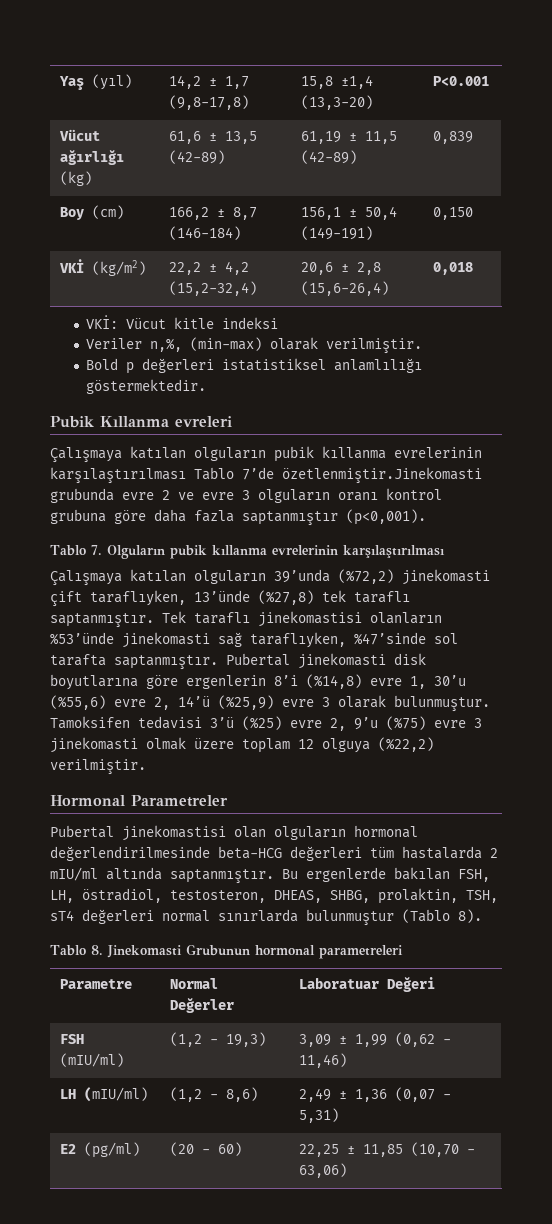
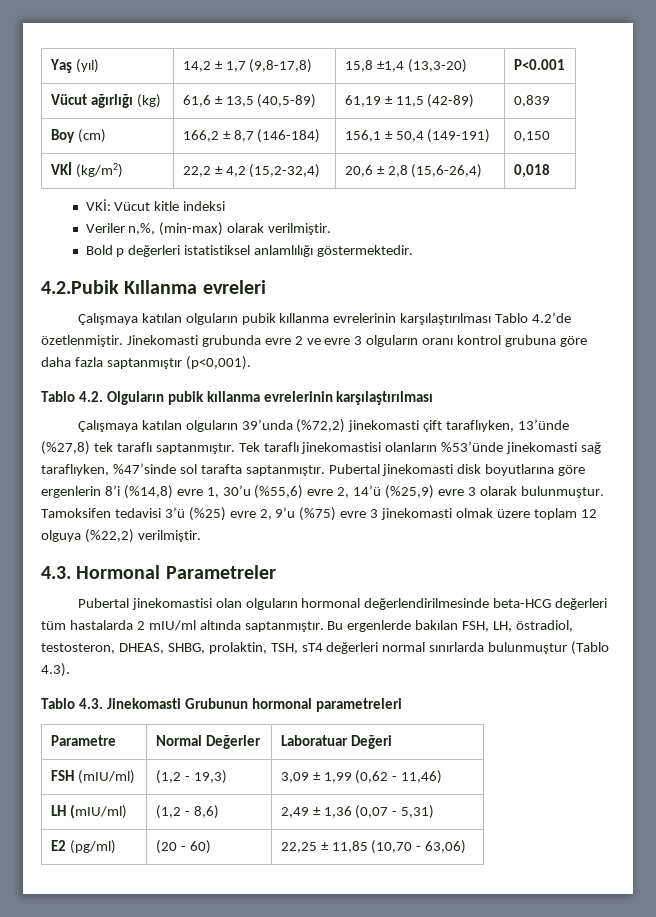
[169,150,226,164] (42-89) -> [257,94,317,108] (40,5-89)
[50,416,94,428] Pubik -> [41,280,119,294] 4.2.Pubik
[242,467,482,484] 7’de özetlenmiştir.Jinekomasti -> [532,312,572,323] [41,335,198,347] 4.2’de özetlenmiştir. Jinekomasti
[90,545,102,555] 7. -> [78,391,103,402] 4.2.
(146, 767) none -> [41,566,71,579] 4.3.
[458,909,482,923] [50,945,103,956] 8). // Tablo 8. -> [41,663,70,677] [41,698,103,709] 4.3). // Tablo 4.3.

